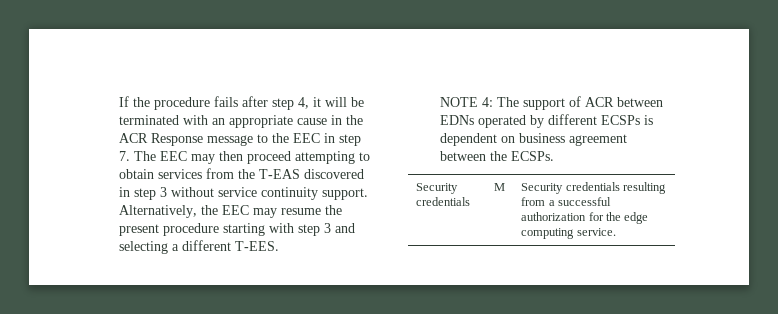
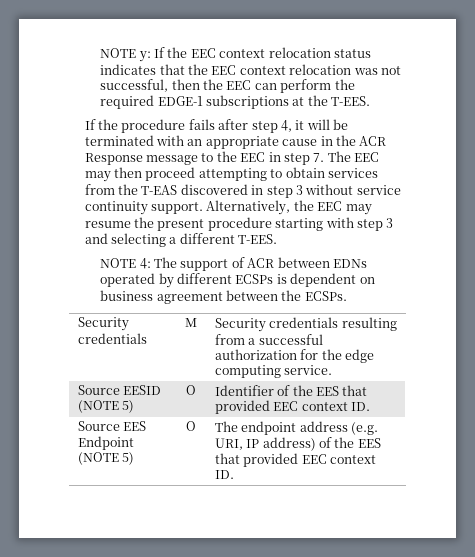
(118, 101) none -> [100,47,371,62] [100,64,401,75] [100,79,355,93] [100,95,371,109] NOTE y: If the EEC context relocation status indicates that the EEC context relocation was not successful, then the EEC can perform the required EDGE-1 subscriptions at the T-EES. //
(616, 232) none -> [77,385,162,395] [77,400,135,413] [186,385,196,395] [214,385,368,396] [214,400,370,414] [77,421,147,431] [77,436,134,450] [77,452,135,465] [186,421,196,431] [214,421,378,435] [214,437,381,451] [214,453,376,467] [214,470,234,479] // Source EESID (NOTE 5) | O | Identifier of the EES that provided EEC context ID. // Source EES Endpoint (NOTE 5) | O | The endpoint address (e.g. URI, IP address) of the EES that provided EEC context ID.

